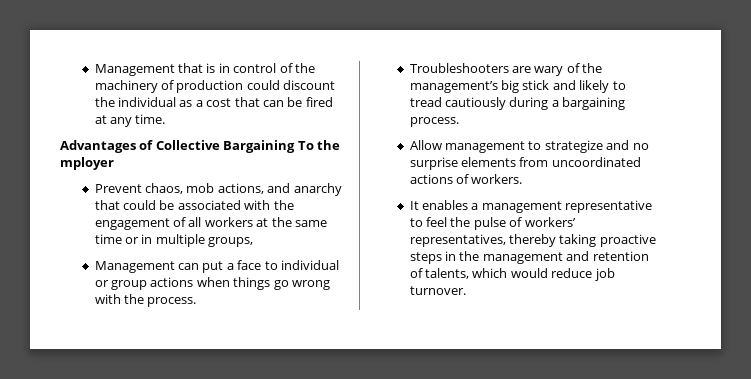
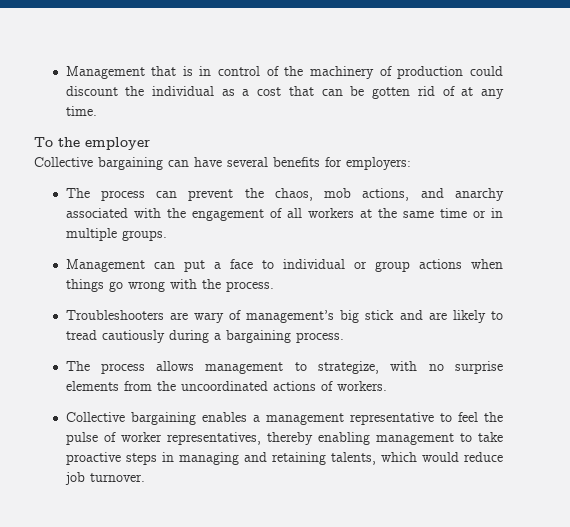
[305,97,333,107] fired -> [372,86,455,99] gotten rid of
[60,140,340,153] [60,157,114,170] [94,184,142,193] Advantages of Collective Bargaining To the mployer // Prevent -> [34,137,150,150] [34,157,411,170] [65,188,264,201] To the employer // Collective bargaining can have several benefits for employers: // The process can prevent the
[94,200,175,210] that could be -> (504, 194) none
[208,237,254,247] groups, -> [121,230,167,241] groups.
[582,63,603,73] the -> (241, 315) none
(576, 85) none -> [428,312,447,320] are
[409,140,630,153] Allow management to strategize and -> [65,361,418,374] The process allows management to strategize, with
(549, 162) none -> [156,381,176,391] the
[409,201,419,210] It -> [65,412,196,425] Collective bargaining
[524,217,576,227] workers’ -> [120,432,162,442] worker
[559,234,656,247] [409,251,649,264] [409,268,423,278] taking proactive steps in the management and retention of -> [317,432,504,445] [65,452,326,465] enabling management to take proactive steps in managing and retaining

